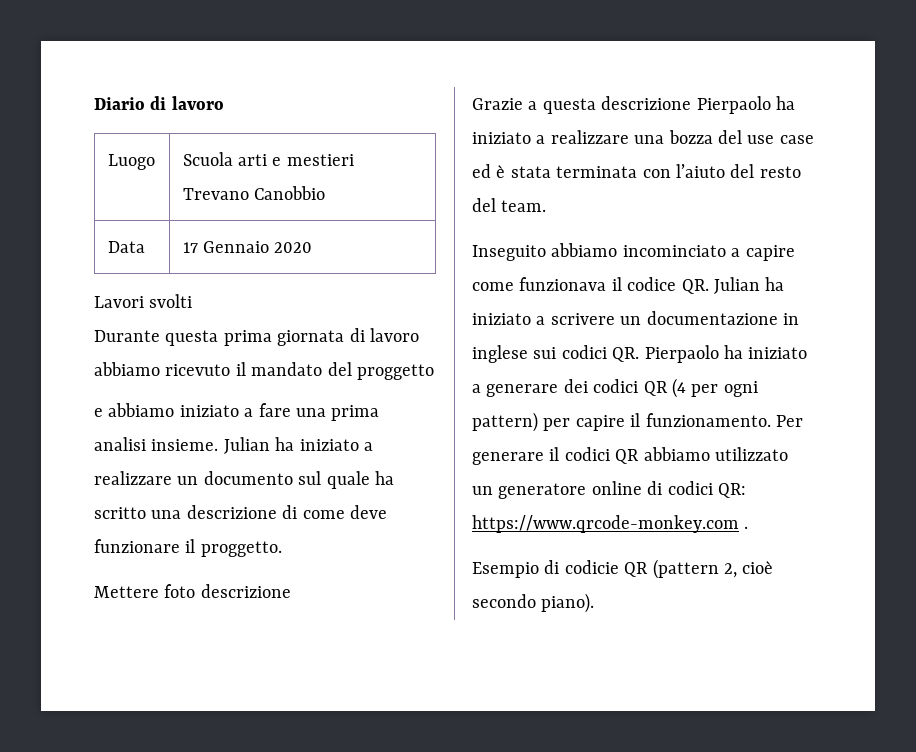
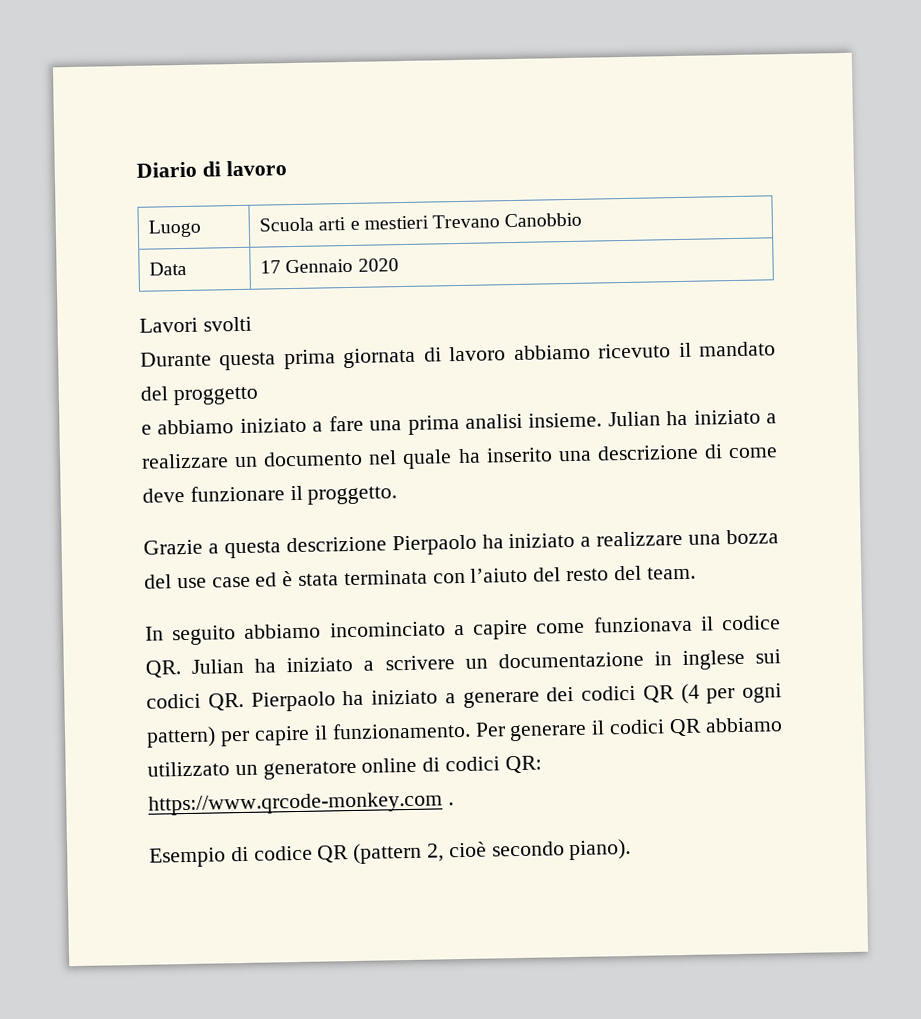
[298,471,322,485] sul -> [368,450,398,465] nel
[94,507,146,519] scritto -> [485,447,553,463] inserito
[94,584,291,598] // Mettere foto descrizione -> (398, 495) none
[472,245,546,261] Inseguito -> [145,625,237,646] In seguito
[564,560,619,574] codicie -> [253,845,313,861] codice

